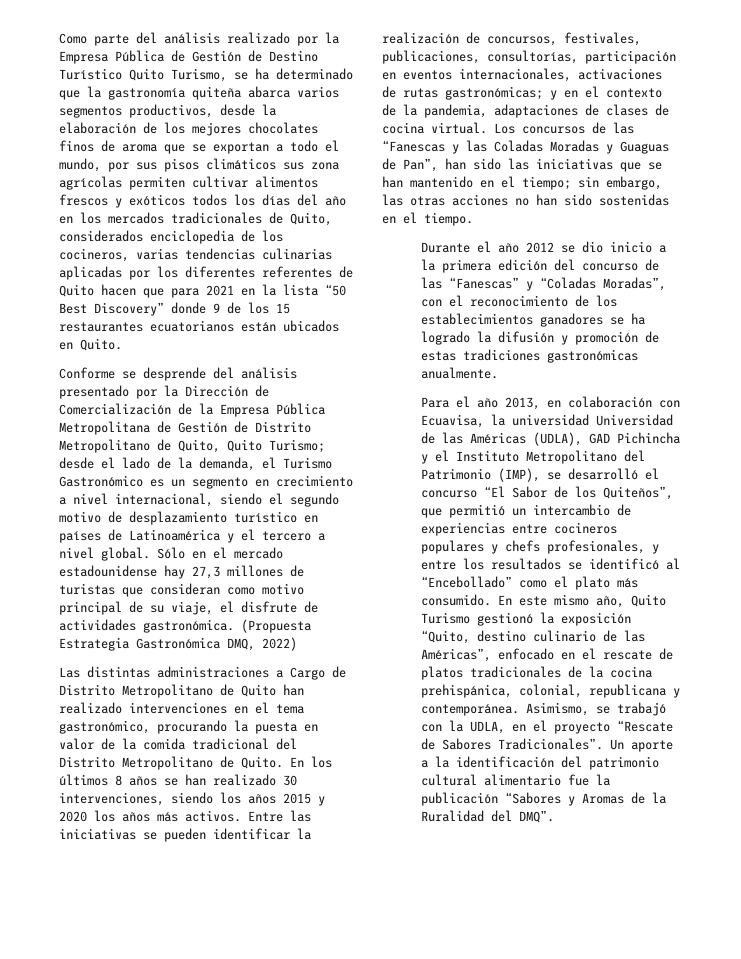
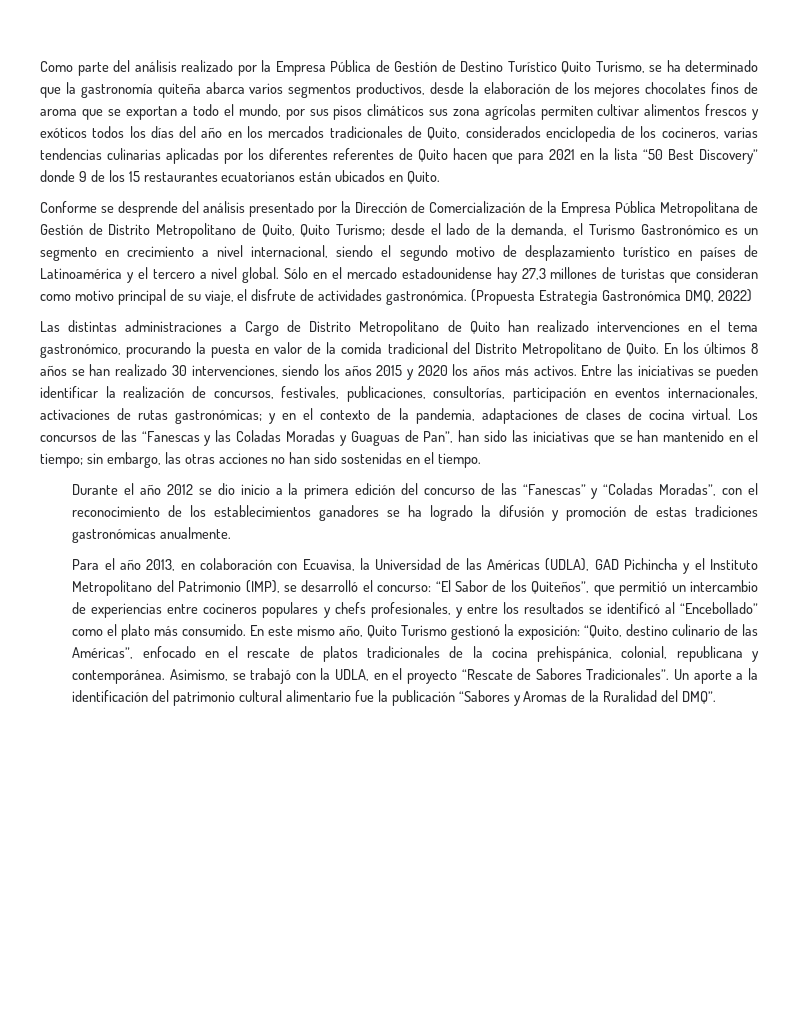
[511,414,589,426] universidad -> (370, 564) none
[420,490,477,498] concurso -> [377,585,432,592] concurso:
[560,612,631,626] exposición -> [518,625,581,640] exposición:

